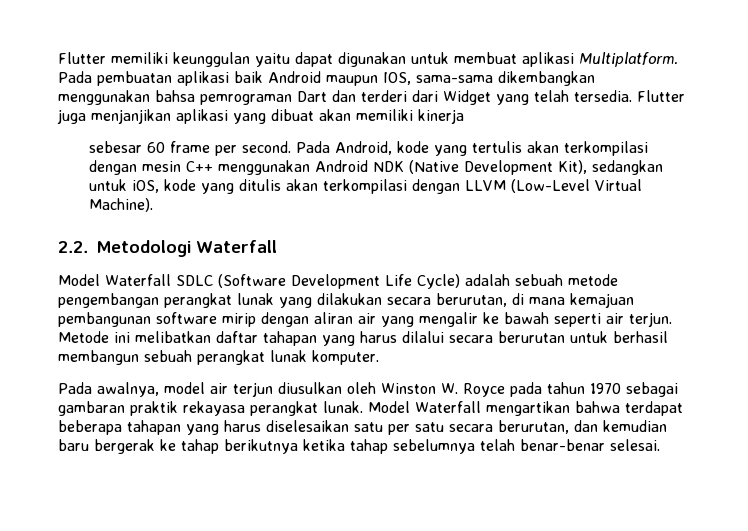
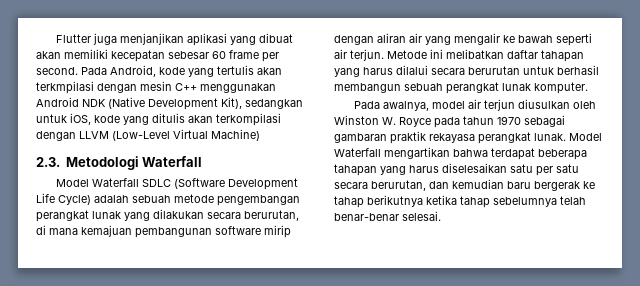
[58,52,678,67] [58,71,595,86] [58,90,685,105] Flutter memiliki keunggulan yaitu dapat digunakan untuk membuat aplikasi Multiplatform. Pada pembuatan aplikasi baik Android maupun IOS, sama-sama dikembangkan menggunakan bahsa pemrograman Dart dan terderi dari Widget yang telah tersedia. Flutter -> [55,34,91,43] Flutter
[418,109,464,124] kinerja // -> [111,50,165,62] kecepatan
[563,141,648,156] terkompilasi -> [36,81,94,94] terkmpilasi
[88,198,153,212] [58,241,88,253] Machine). // 2.2. -> [211,129,260,141] [36,157,60,167] Machine) // 2.3.

